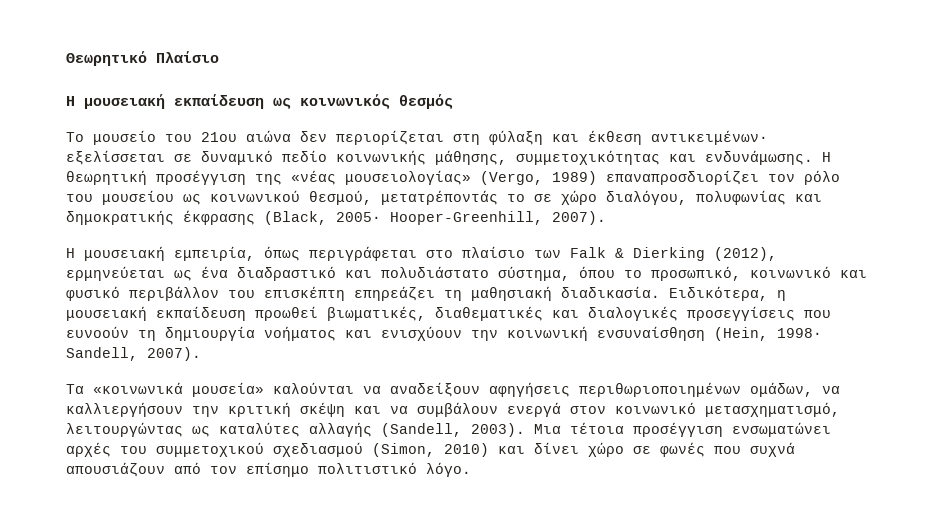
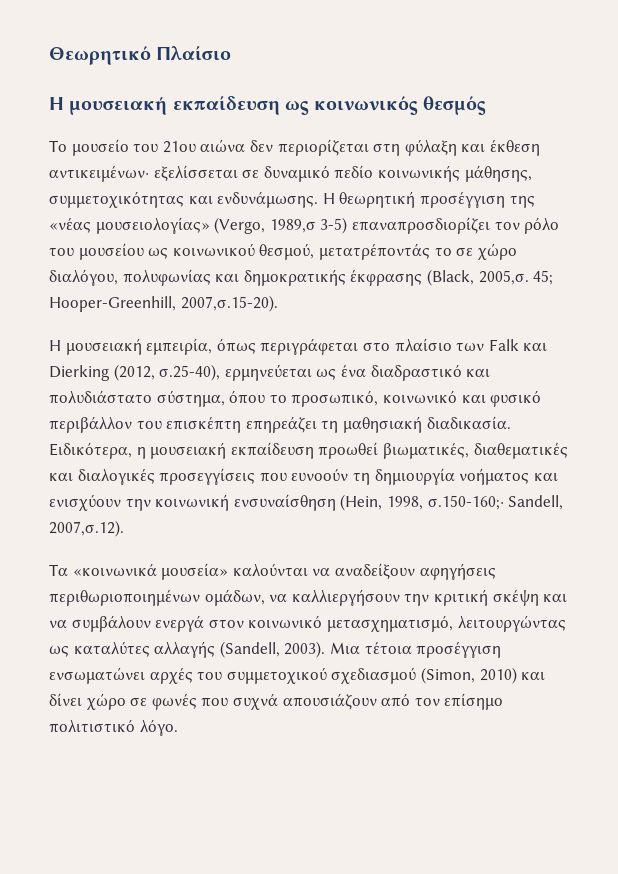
[552,171,597,185] 1989) -> [269,217,348,234] 1989,σ 3-5)
[336,211,606,225] 2005· Hooper-Greenhill, 2007). -> [478,270,554,285] [49,295,278,312] 2005,σ. 45; Hooper-Greenhill, 2007,σ.15-20).
[615,247,777,261] & Dierking (2012), -> [523,342,548,351] [49,364,221,381] και Dierking (2012, σ.25-40),
[777,328,822,338] [66,347,201,361] 1998· Sandell, 2007). -> [386,495,564,510] [49,520,124,537] 1998, σ.150-160;· Sandell, 2007,σ.12).

